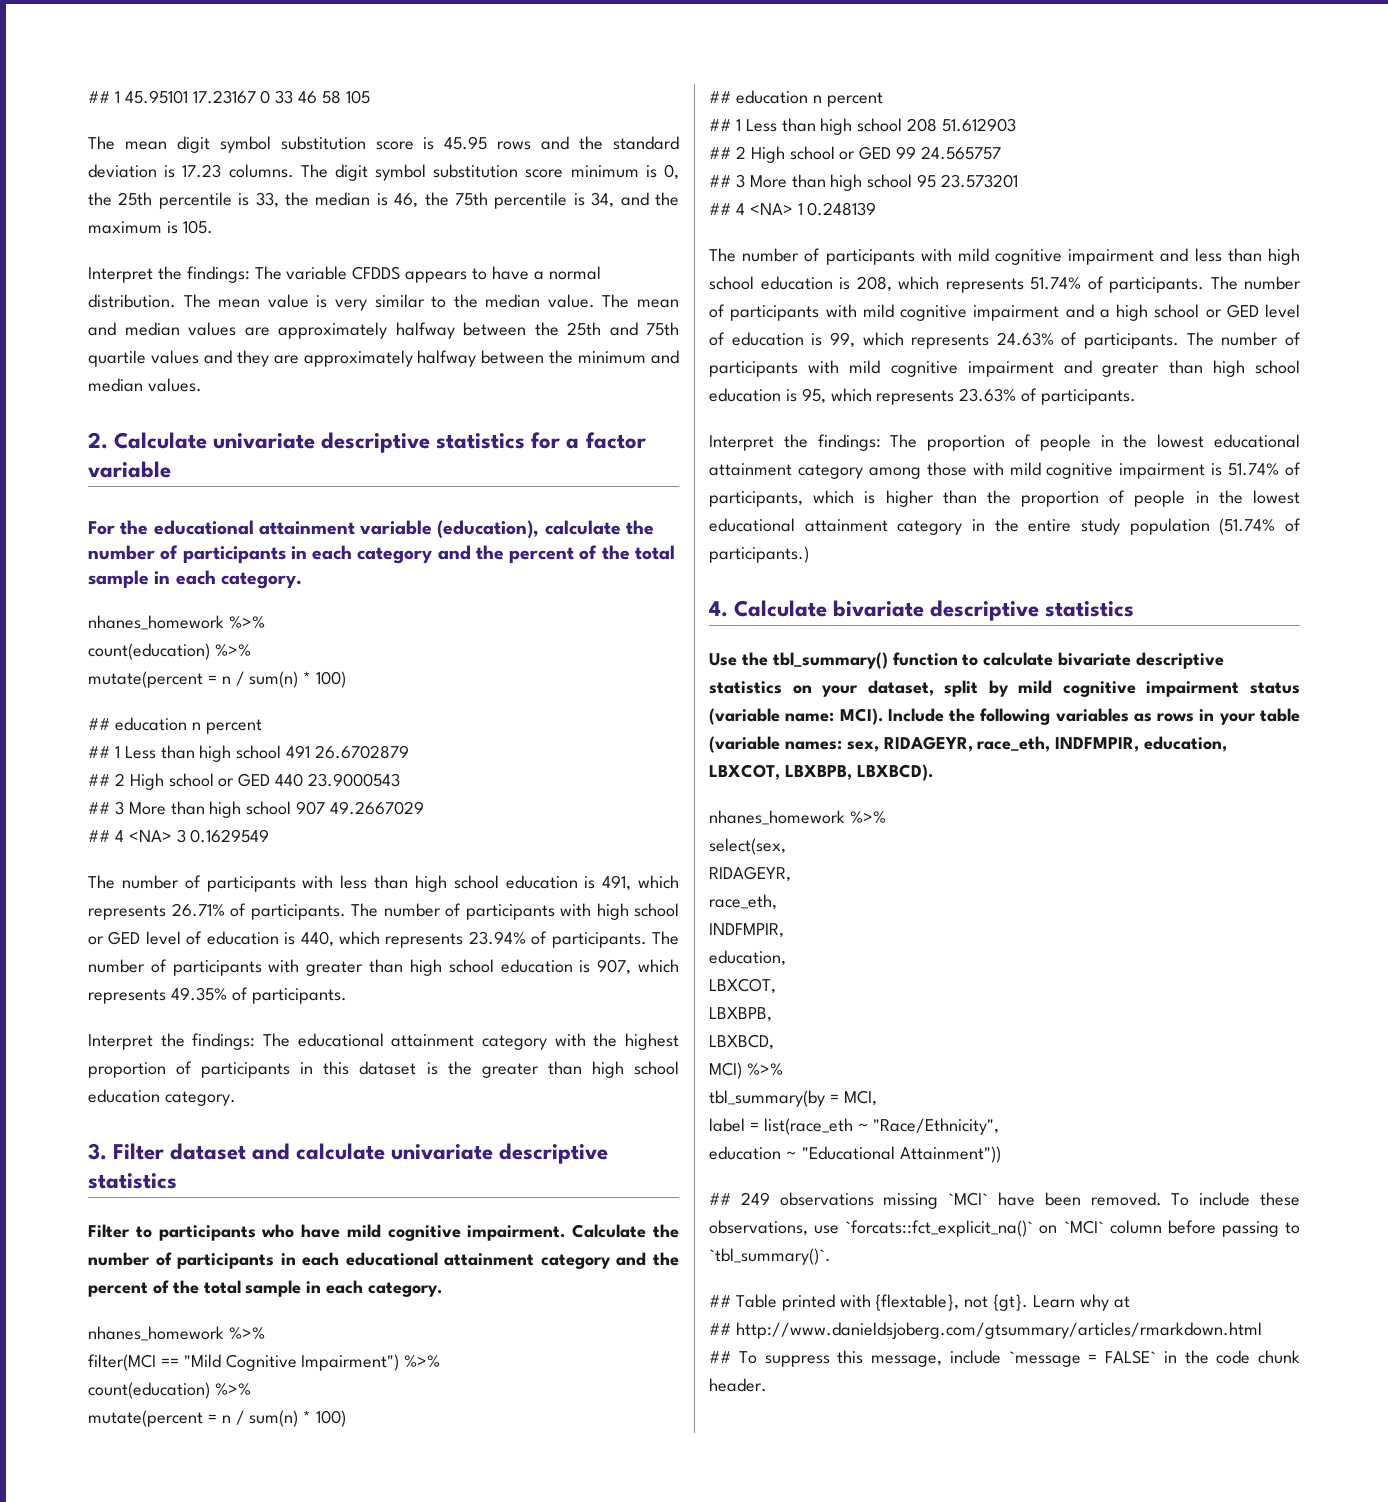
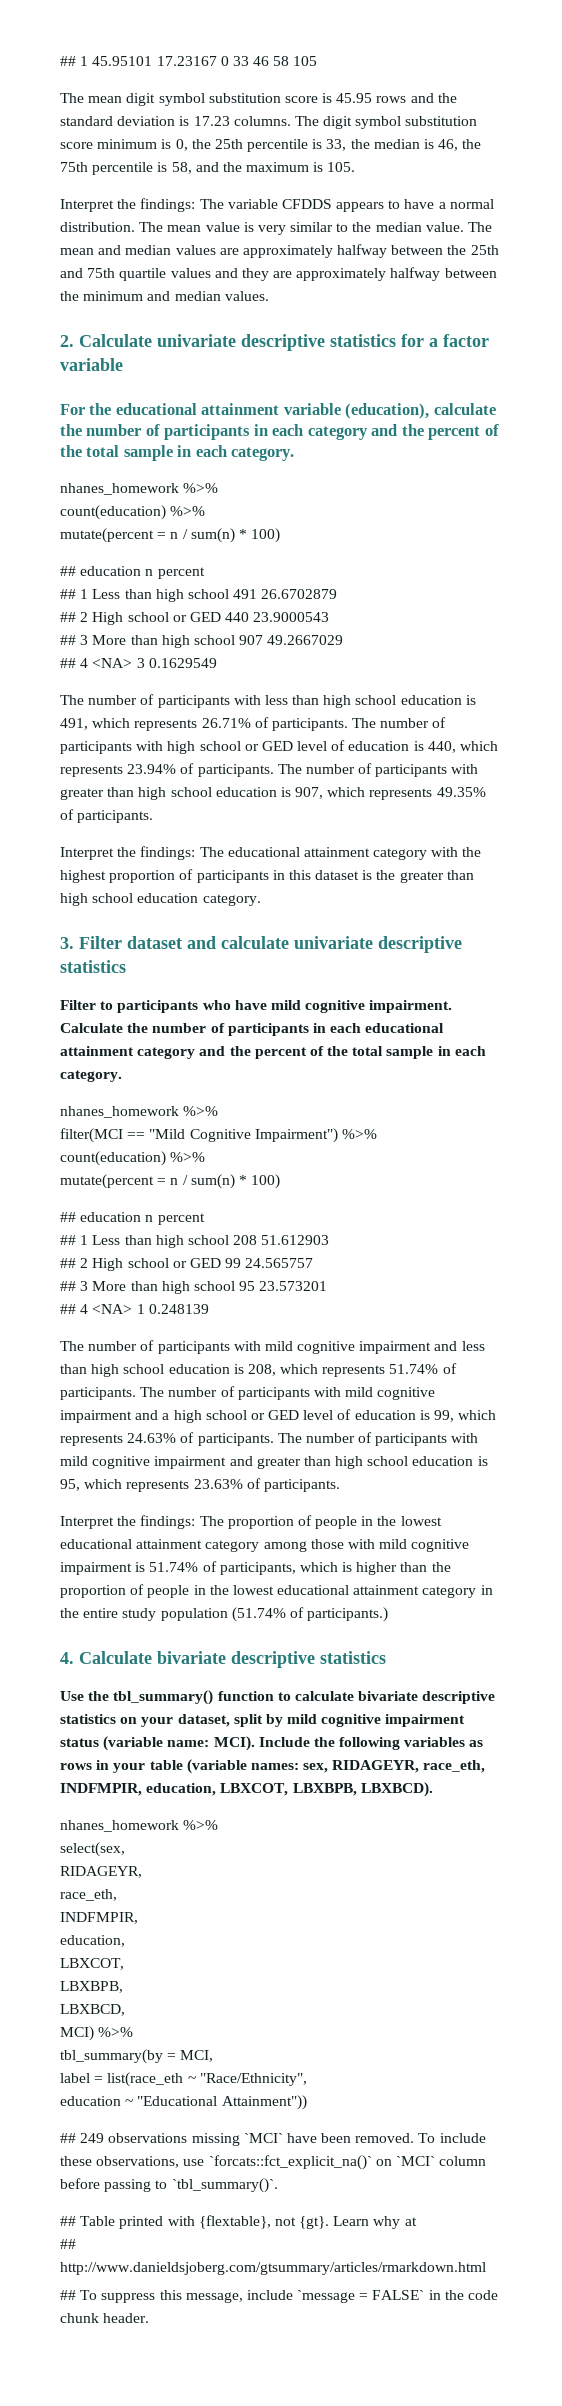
[591,192,615,208] 34, -> [171,162,192,174] 58,

